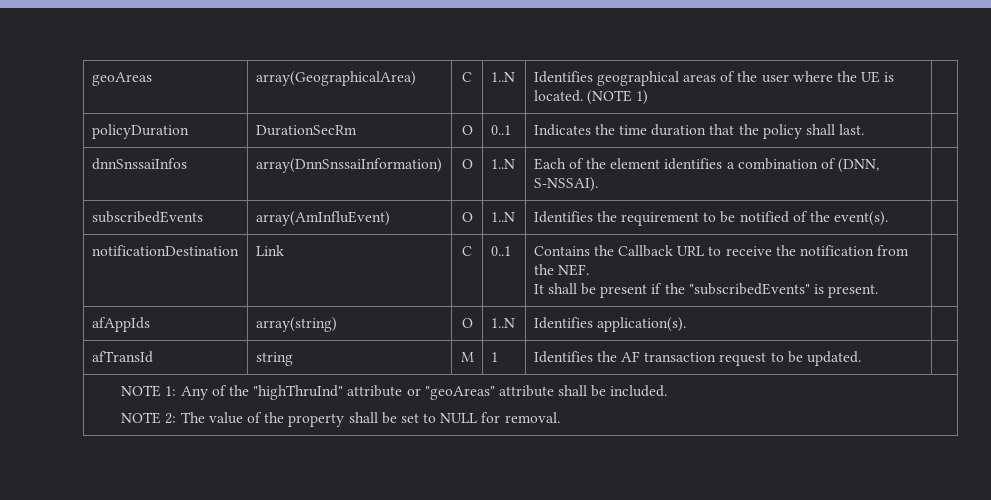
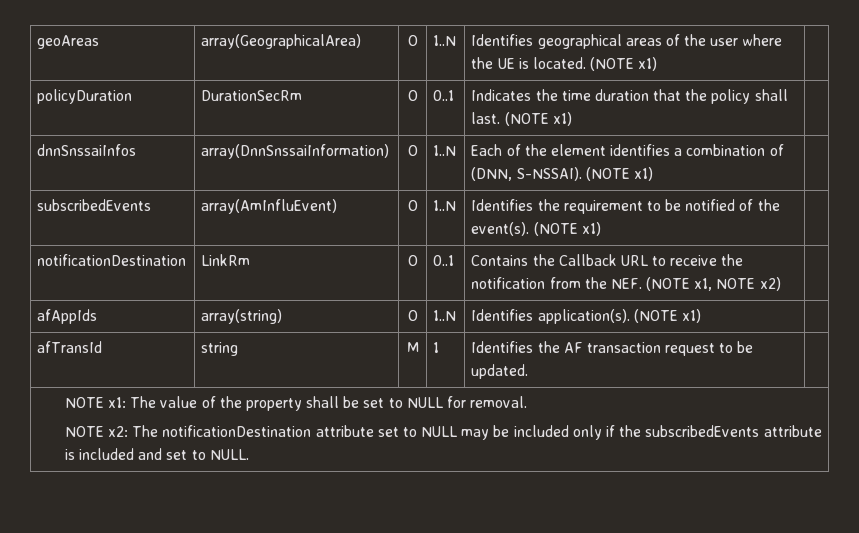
[462,72,472,82] C -> [407,35,418,46] O
[636,90,649,105] 1) -> [638,57,658,71] x1)
(865, 129) none -> [504,112,572,126] (NOTE x1)
(598, 184) none -> [585,167,653,181] (NOTE x1)
(889, 218) none -> [533,222,601,236] (NOTE x1)
[255,245,284,256] [462,246,472,256] Link | C -> [201,254,251,266] [407,255,418,266] LinkRm | O
[533,283,879,298] // It shall be present if the "subscribedEvents" is present. -> [646,277,781,291] (NOTE x1, NOTE x2)
(686, 324) none -> [633,309,701,323] (NOTE x1)
[165,385,668,400] [121,412,177,424] 1: Any of the "highThruInd" attribute or "geoAreas" attribute shall be included. // NOTE 2: -> [107,397,126,408] x1:
(560, 417) none -> [64,425,822,440] [64,448,249,460] // NOTE x2: The notificationDestination attribute set to NULL may be included only if the subscribedEvents attribute is included and set to NULL.

